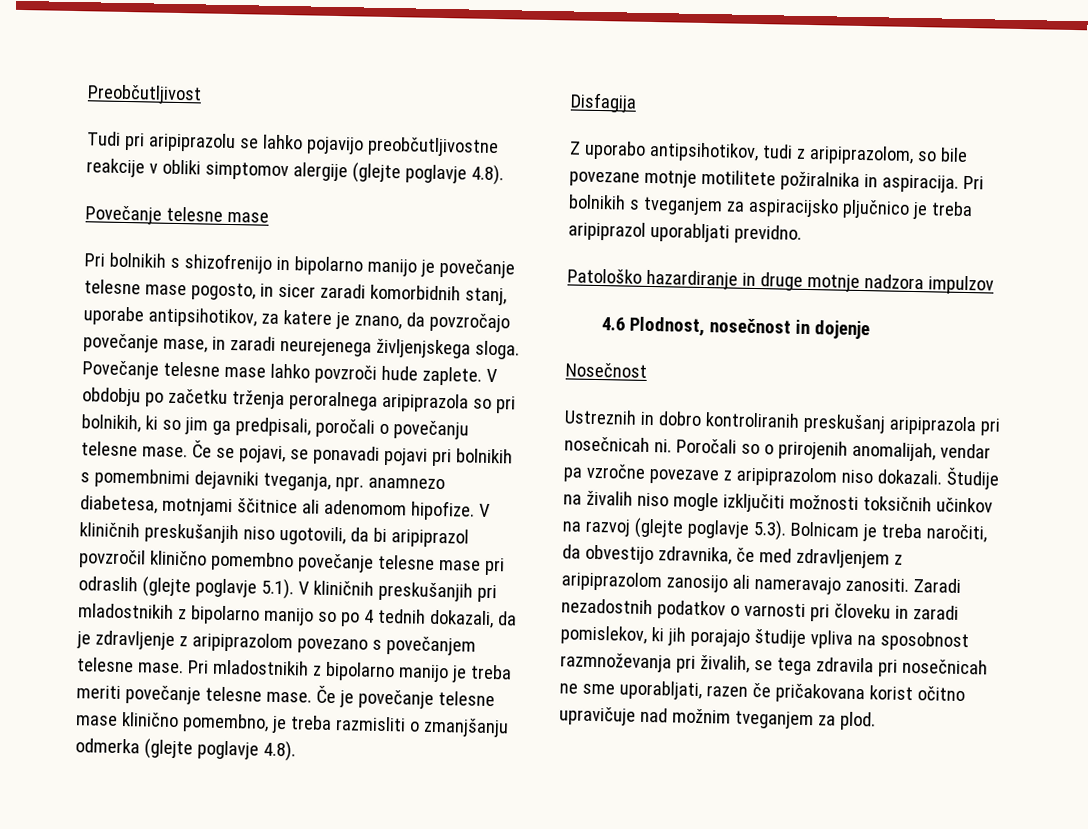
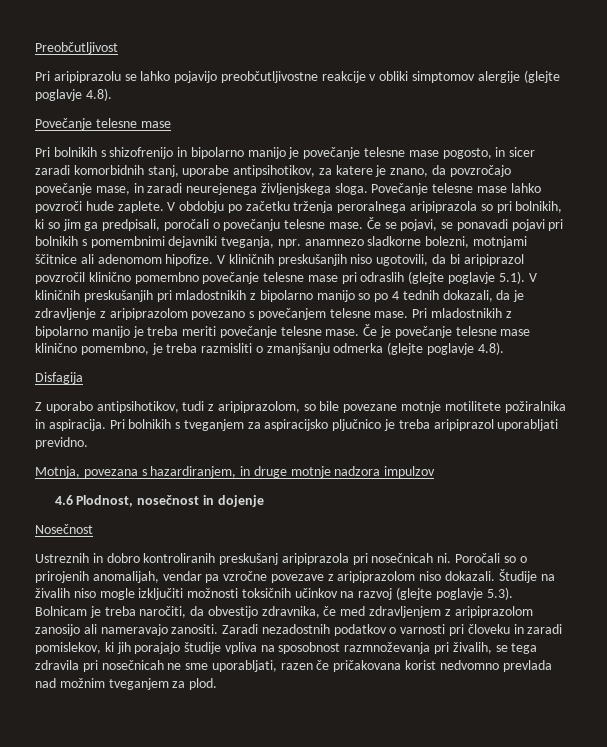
[87,131,145,151] Tudi pri -> [35,71,50,81] Pri
[80,495,158,514] diabetesa, -> [367,236,470,248] sladkorne bolezni,
[567,268,738,290] Patološko hazardiranje -> [35,466,237,478] Motnja, povezana s hazardiranjem,
[916,686,965,702] [559,706,636,726] očitno upravičuje -> [439,660,552,672] nedvomno prevlada

